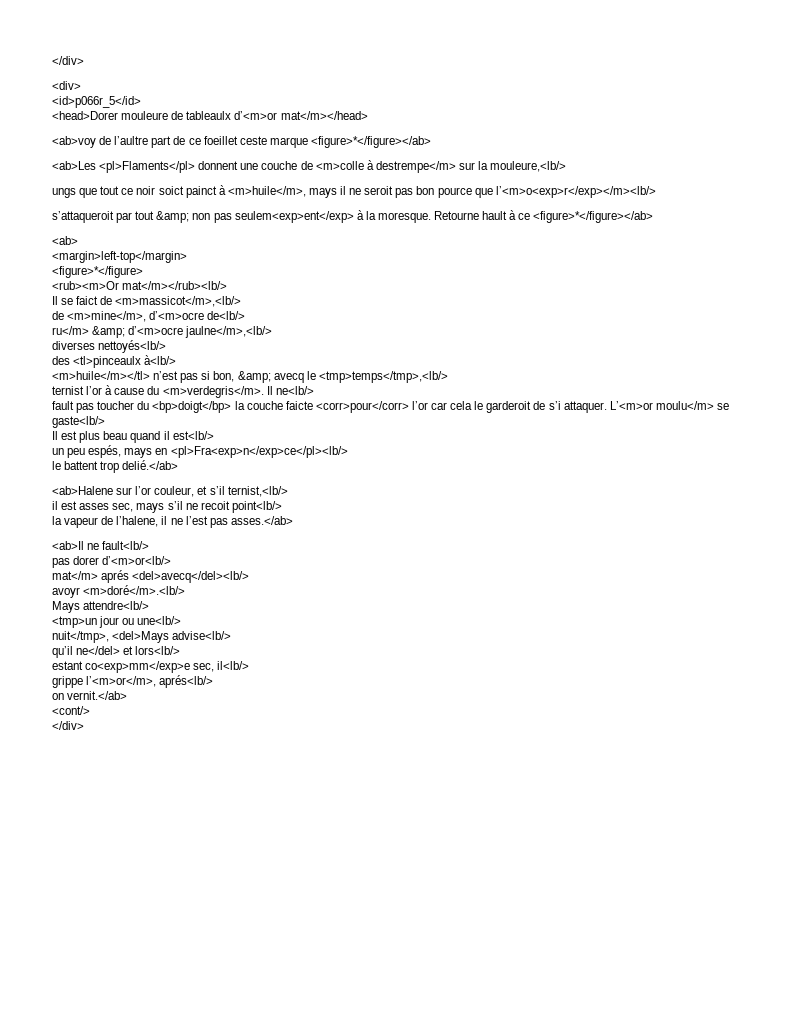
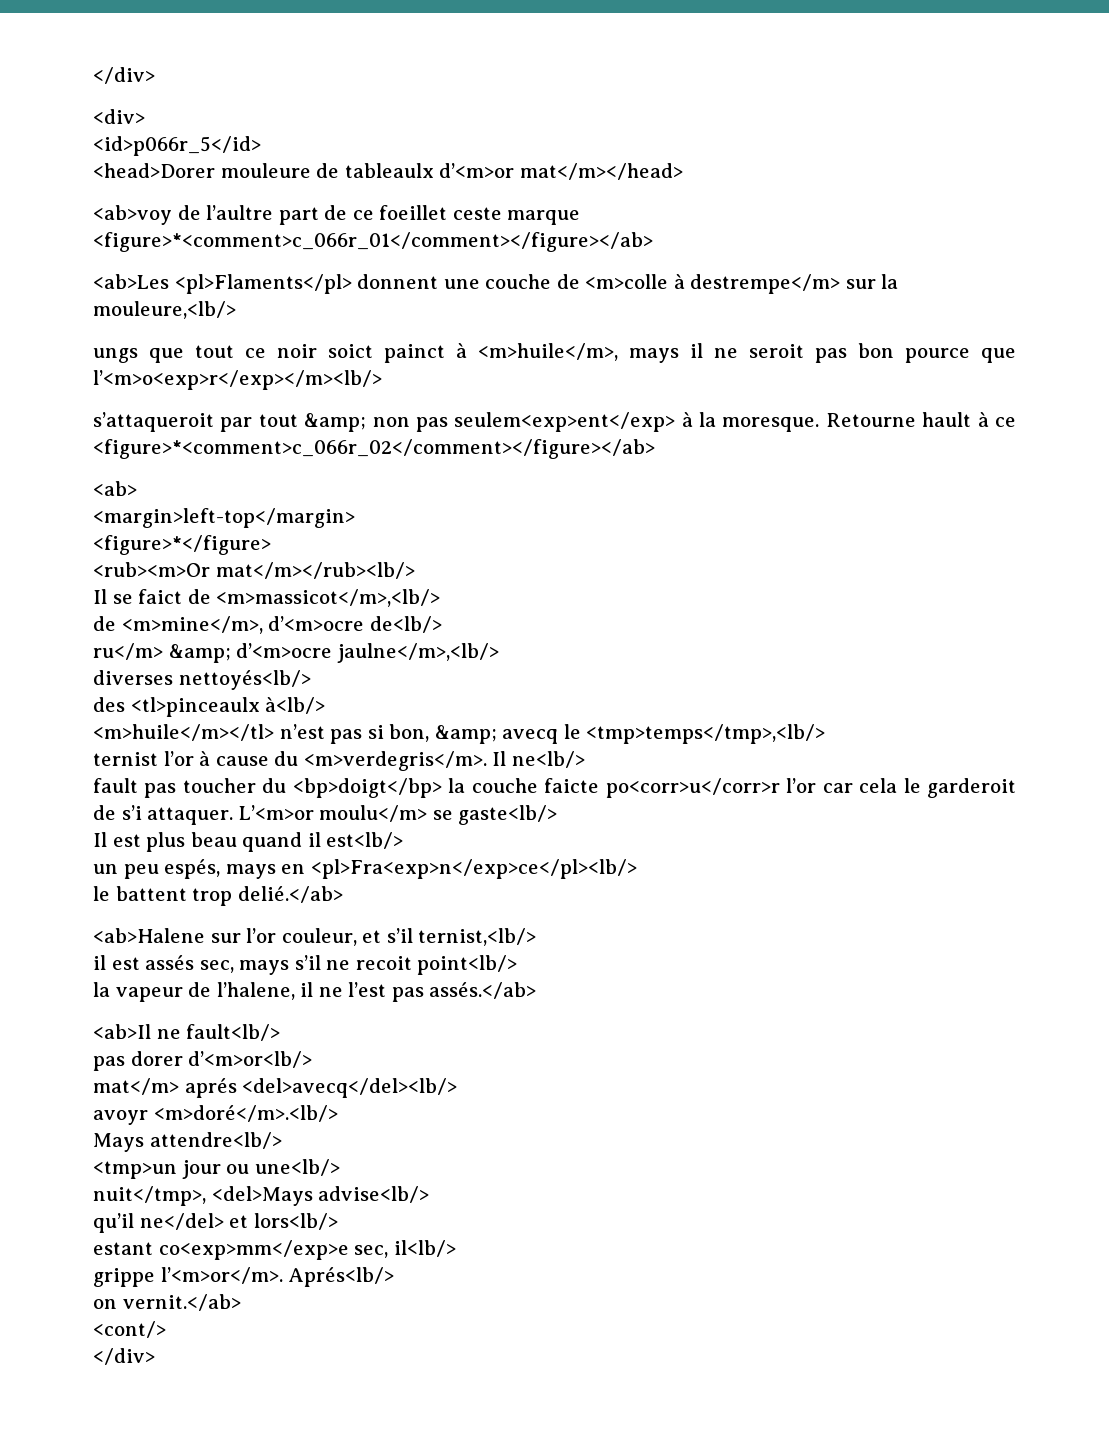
[310,136,431,148] <figure>*</figure></ab> -> [93,232,653,252] <figure>*<comment>c_066r_01</comment></figure></ab>
[533,211,654,223] <figure>*</figure></ab> -> [93,439,655,459] <figure>*<comment>c_066r_02</comment></figure></ab>
[315,401,409,413] <corr>pour</corr> -> [605,778,780,798] po<corr>u</corr>r
[79,503,110,510] asses -> [145,955,195,970] assés
[230,516,293,525] asses.</ab> -> [429,982,537,999] assés.</ab>
[86,675,214,688] l’<m>or</m>, aprés<lb/> -> [160,1267,395,1287] l’<m>or</m>. Aprés<lb/>

